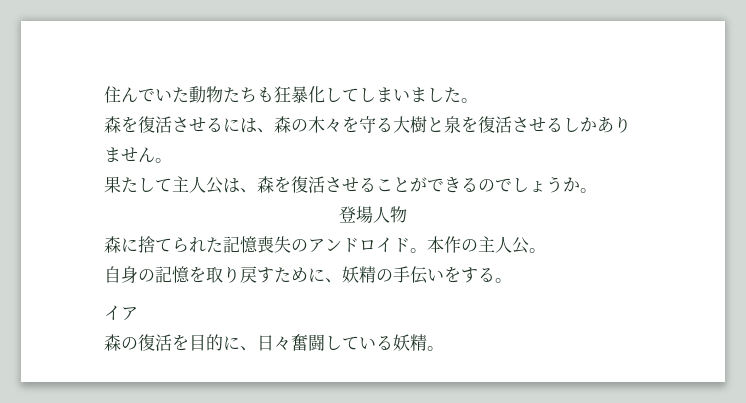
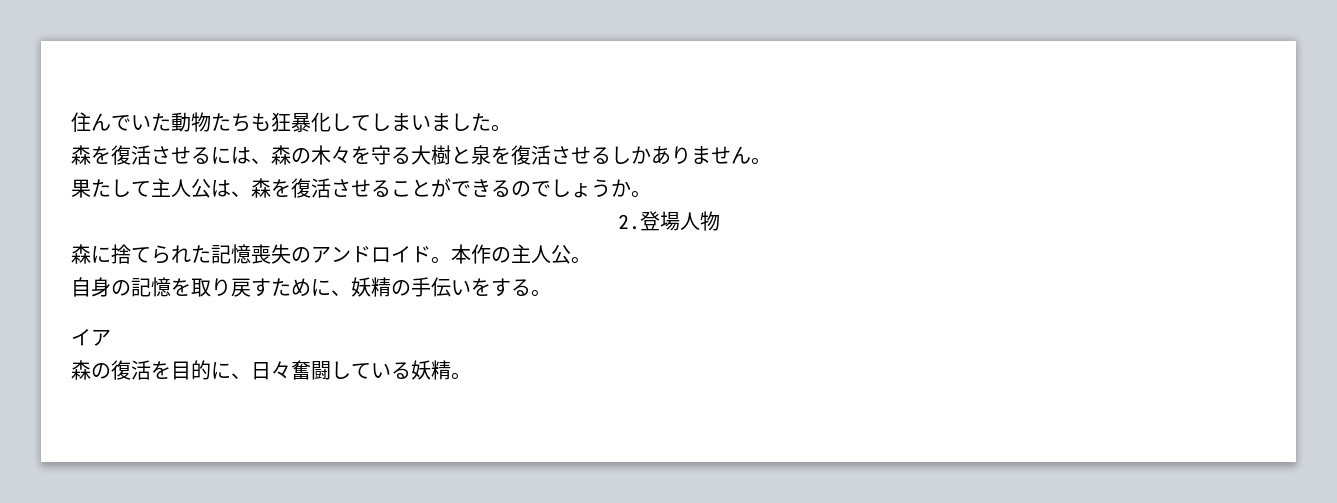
(597, 190) none -> [617,214,640,230] 2.

